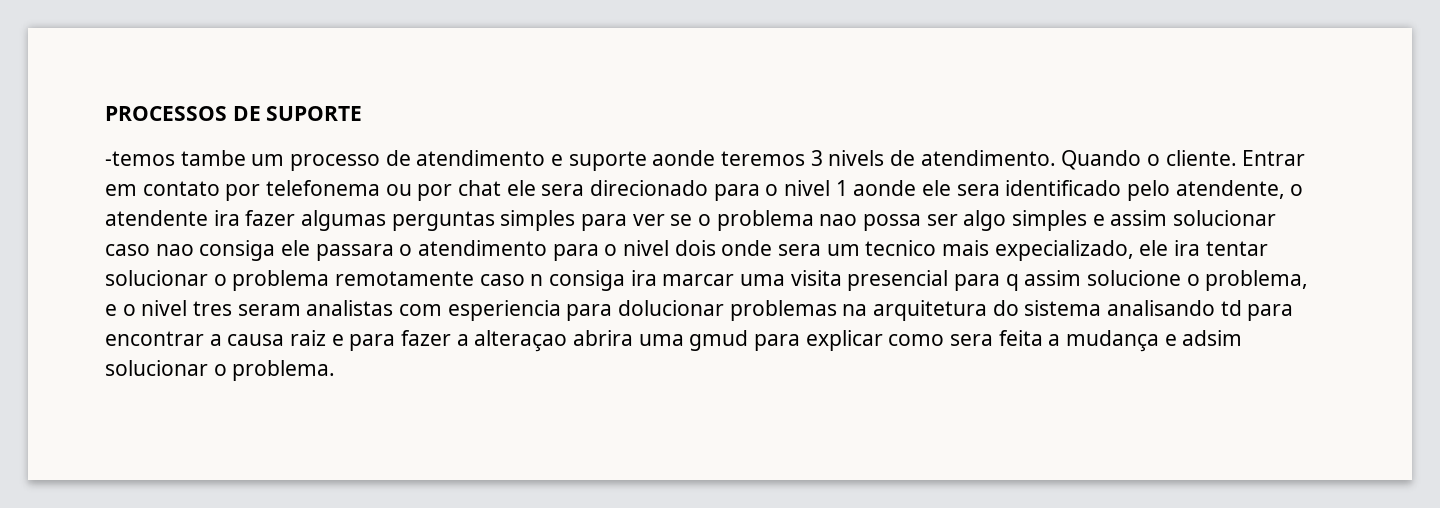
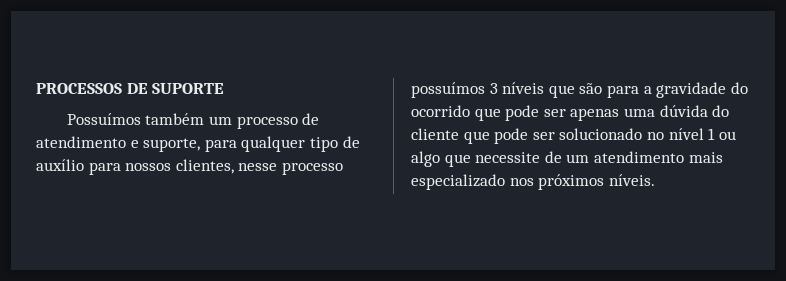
[105,150,246,166] -temos tambe -> [66,113,205,125] Possuímos também
[568,150,1306,171] [105,180,1304,201] [105,210,1277,231] [105,240,1268,261] [105,270,1309,291] [105,300,1294,321] [105,330,1243,352] [105,360,336,381] suporte aonde teremos 3 nivels de atendimento. Quando o cliente. Entrar em contato por telefonema ou por chat ele sera direcionado para o nivel 1 aonde ele sera identificado pelo atendente, o atendente ira fazer algumas perguntas simples para ver se o problema nao possa ser algo simples e assim solucionar caso nao consiga ele passara o atendimento para o nivel dois onde sera um tecnico mais expecializado, ele ira tentar solucionar o problema remotamente caso n consiga ira marcar uma visita presencial para q assim solucione o problema, e o nivel tres seram analistas com esperiencia para dolucionar problemas na arquitetura do sistema analisando td para encontrar a causa raiz e para fazer a alteraçao abrira uma gmud para explicar como sera feita a mudança e adsim solucionar o problema. -> [143,136,360,152] [36,159,343,175] [411,82,748,98] [411,105,730,121] [411,128,736,144] [411,151,723,167] [411,174,655,190] suporte, para qualquer tipo de auxílio para nossos clientes, nesse processo possuímos 3 níveis que são para a gravidade do ocorrido que pode ser apenas uma dúvida do cliente que pode ser solucionado no nível 1 ou algo que necessite de um atendimento mais especializado nos próximos níveis.

